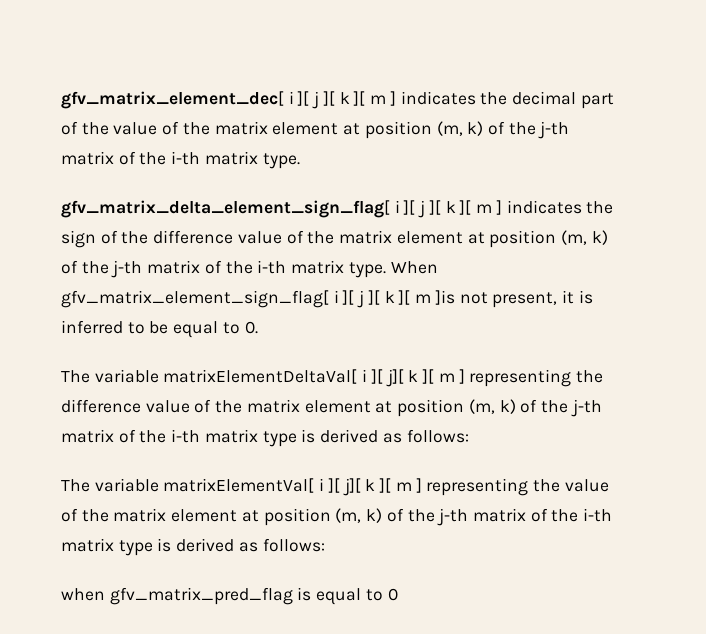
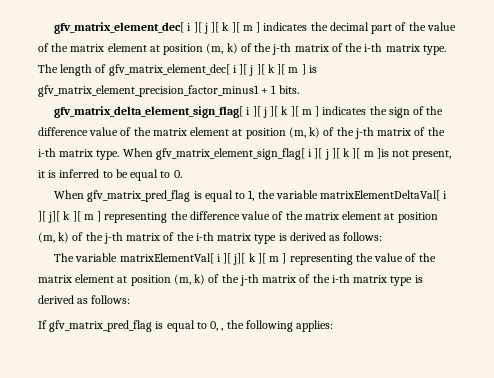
(300, 161) none -> [38,64,317,76] [38,85,299,97] The length of gfv_matrix_element_dec[ i ][ j ][ k ][ m ] is gfv_matrix_element_precision_factor_minus1 + 1 bits.
[61,370,90,383] The -> [54,190,275,202] When gfv_matrix_pred_flag is equal to 1, the
[61,587,398,605] when gfv_matrix_pred_flag is equal to 0 -> [38,320,334,332] If gfv_matrix_pred_flag is equal to 0, , the following applies:

